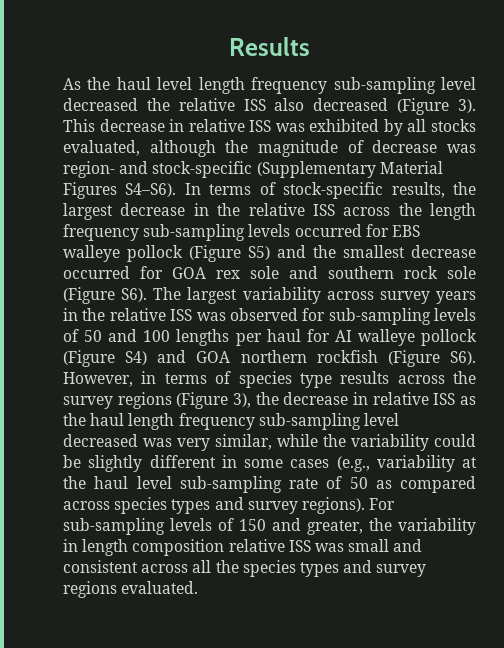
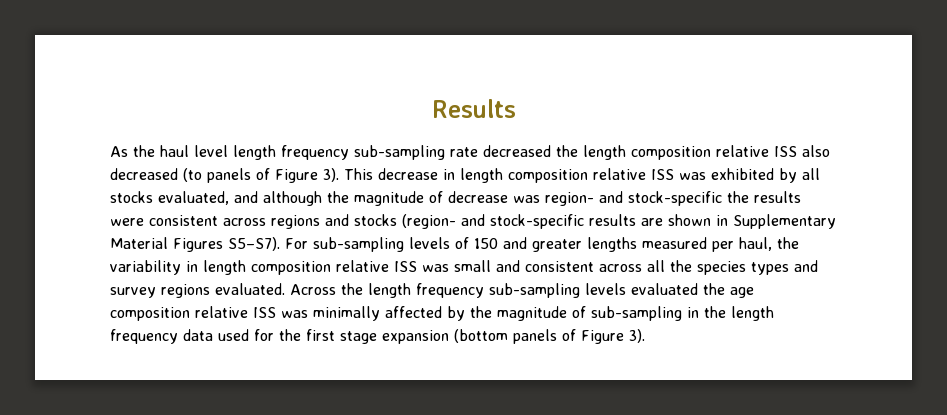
[441,77,476,90] level -> [450,147,478,157] rate
(170, 104) none -> [583,145,711,160] length composition
[397,98,450,115] (Figure -> [183,168,318,183] (to panels of Figure
(185, 125) none -> [460,168,588,183] length composition
(140, 148) none -> [234,191,258,203] and
[256,161,443,178] [63,182,476,199] [63,203,476,220] [63,224,420,241] [63,245,476,262] [63,266,476,279] [63,287,477,304] [63,308,476,325] [63,329,477,346] [63,350,476,367] [63,371,476,388] [63,392,476,409] [63,413,399,430] [63,434,476,451] [63,455,477,472] [63,476,476,493] [63,497,365,514] (Supplementary Material Figures S4–S6). In terms of stock-specific results, the largest decrease in the relative ISS across the length frequency sub-sampling levels occurred for EBS walleye pollock (Figure S5) and the smallest decrease occurred for GOA rex sole and southern rock sole (Figure S6). The largest variability across survey years in the relative ISS was observed for sub-sampling levels of 50 and 100 lengths per haul for AI walleye pollock (Figure S4) and GOA northern rockfish (Figure S6). However, in terms of species type results across the survey regions (Figure 3), the decrease in relative ISS as the haul length frequency sub-sampling level decreased was very similar, while the variability could be slightly different in some cases (e.g., variability at the haul level sub-sampling rate of 50 as compared across species types and survey regions). -> [727,191,801,203] [110,214,836,229] [110,237,280,252] the results were consistent across regions and stocks (region- and stock-specific results are shown in Supplementary Material Figures S5–S7).
[307,520,363,535] greater, -> [532,237,772,252] greater lengths measured per haul,
(199, 587) none -> [290,283,754,298] [110,306,774,321] [110,329,645,344] Across the length frequency sub-sampling levels evaluated the age composition relative ISS was minimally affected by the magnitude of sub-sampling in the length frequency data used for the first stage expansion (bottom panels of Figure 3).

